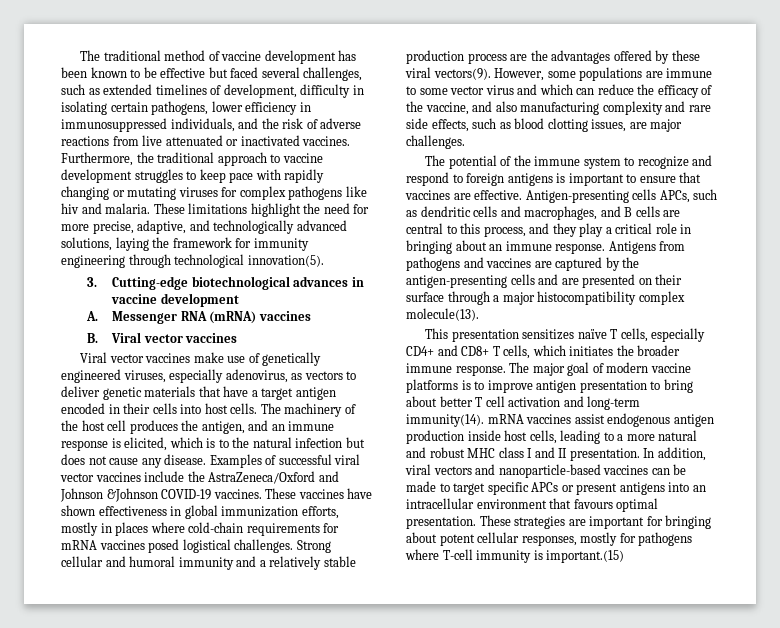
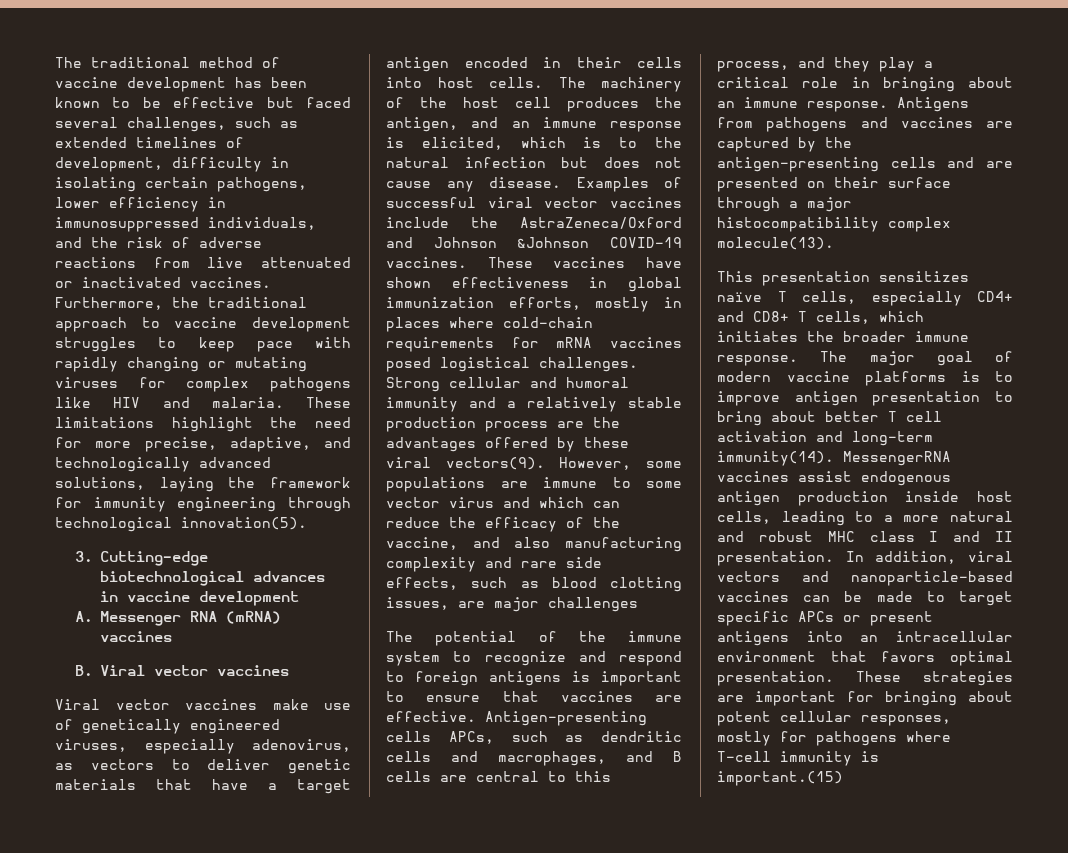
[61,203,79,214] hiv -> [113,397,141,408] HIV
[406,135,465,149] challenges. -> [548,597,638,612] challenges
[487,414,524,424] mRNA -> [843,451,951,466] MessengerRNA
[573,499,613,509] favours -> [881,651,936,662] favors

